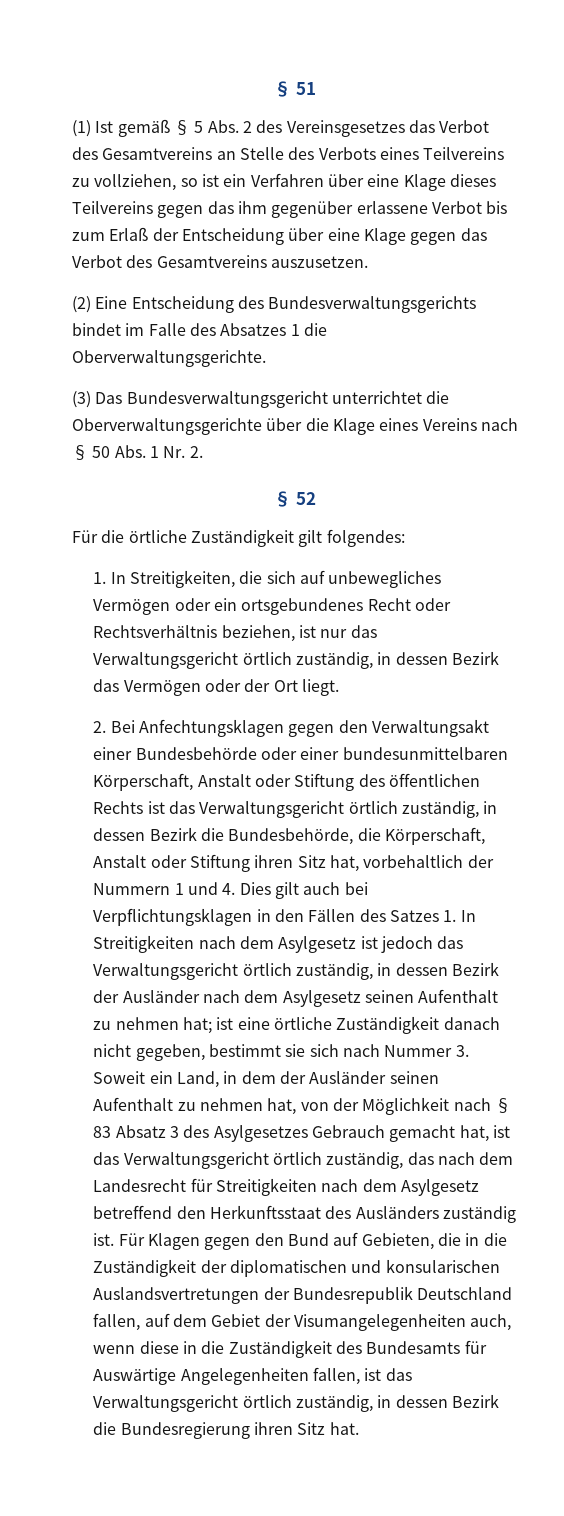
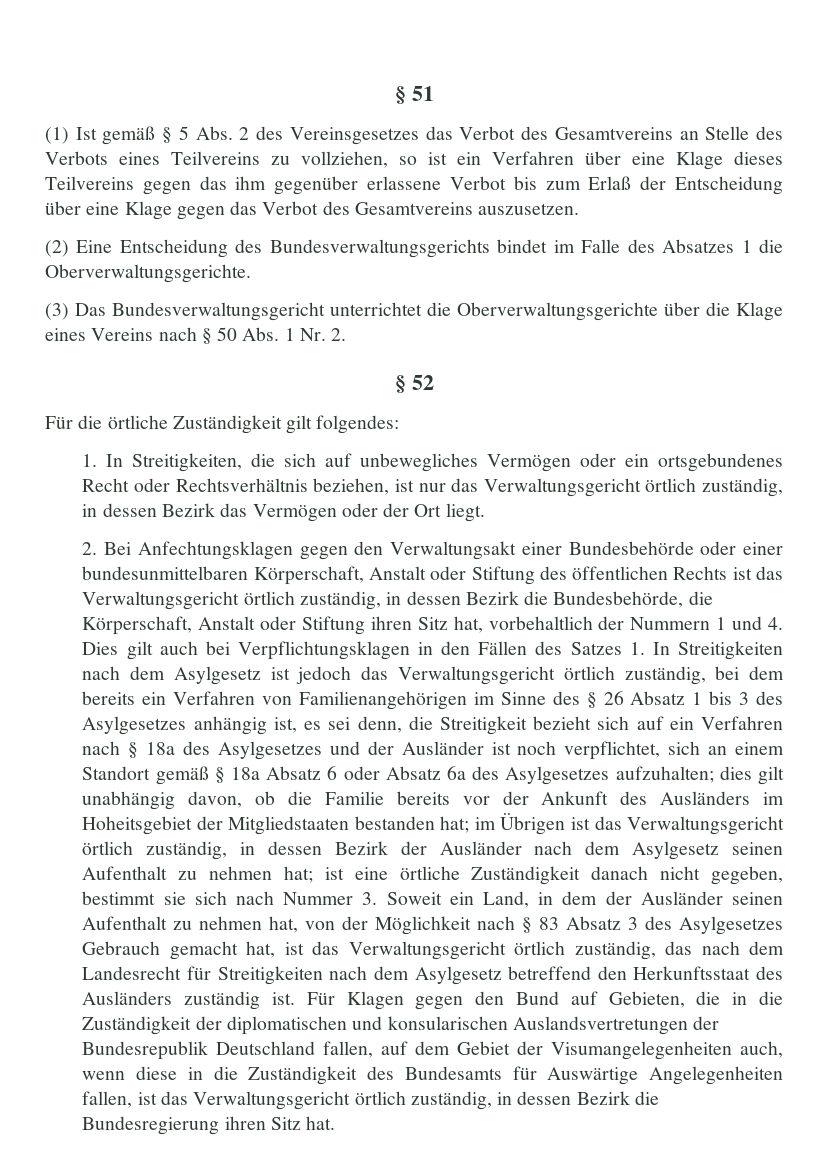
(374, 971) none -> [715,666,785,680] [82,691,783,710] [82,716,783,735] [82,741,784,760] [82,766,784,785] [82,791,784,810] [82,813,784,835] [82,841,228,860] bei dem bereits ein Verfahren von Familienangehörigen im Sinne des § 26 Absatz 1 bis 3 des Asylgesetzes anhängig ist, es sei denn, die Streitigkeit bezieht sich auf ein Verfahren nach § 18a des Asylgesetzes und der Ausländer ist noch verpflichtet, sich an einem Standort gemäß § 18a Absatz 6 oder Absatz 6a des Asylgesetzes aufzuhalten; dies gilt unabhängig davon, ob die Familie bereits vor der Ankunft des Ausländers im Hoheitsgebiet der Mitgliedstaaten bestanden hat; im Übrigen ist das Verwaltungsgericht örtlich zuständig,

